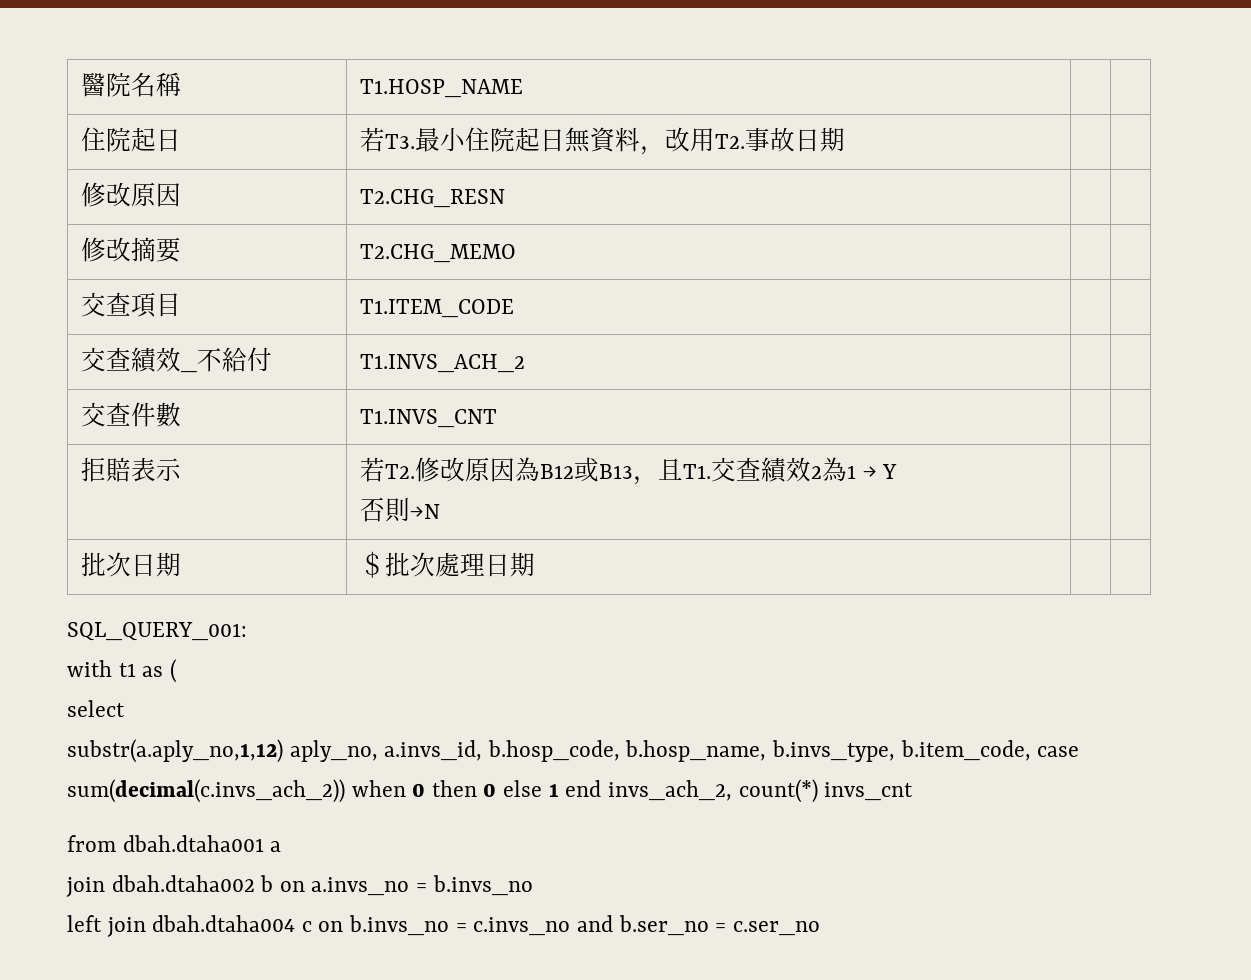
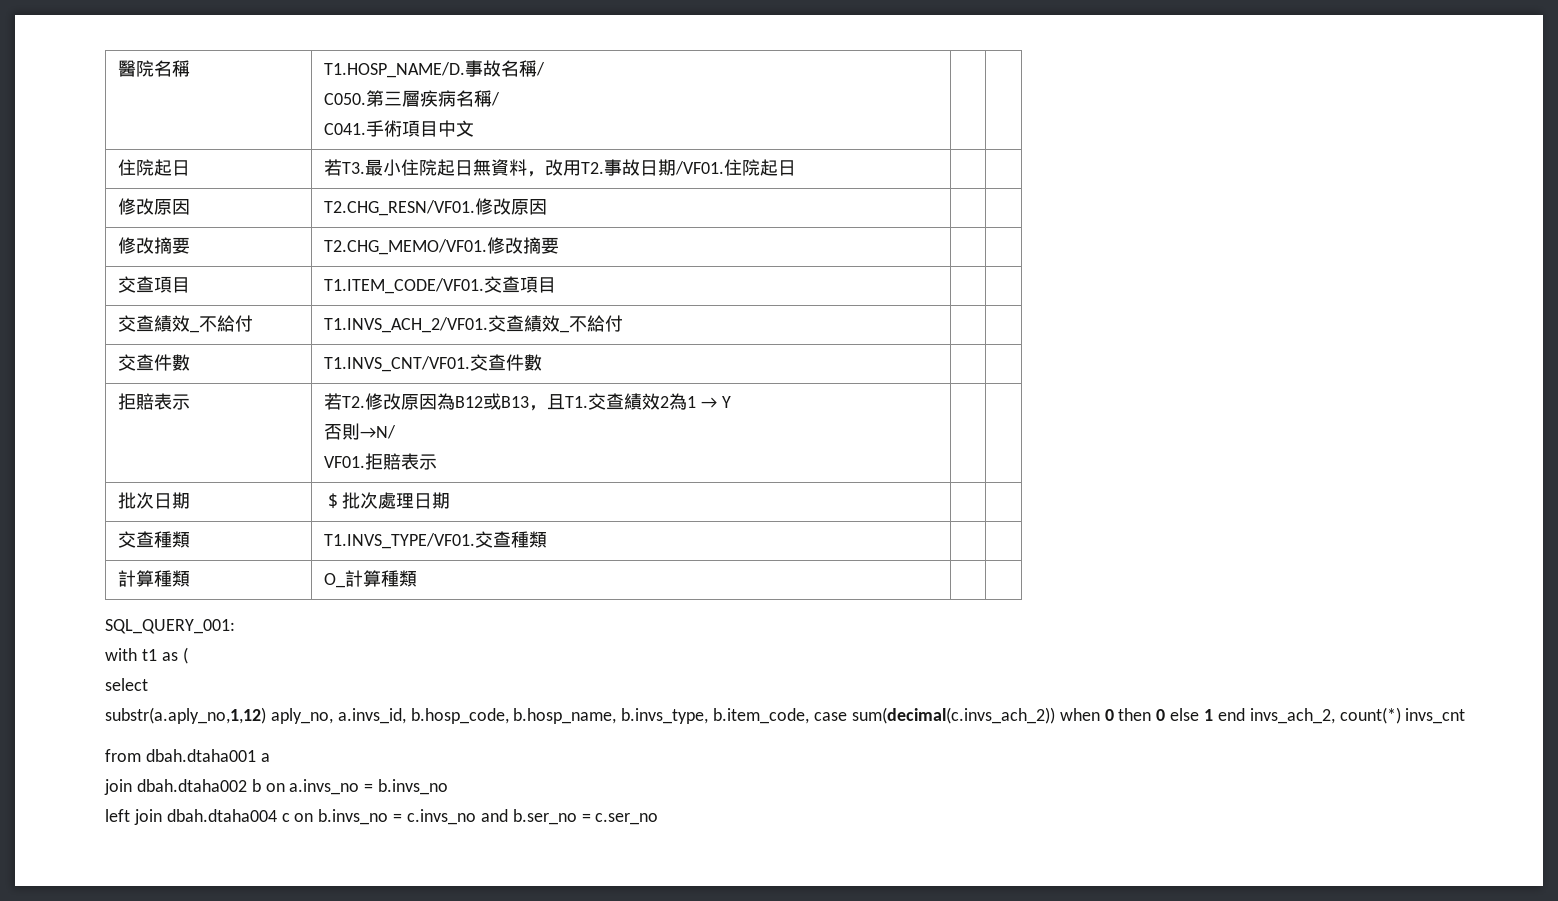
[359,79,523,98] T1.HOSP_NAME -> [324,60,546,78] [324,90,501,107] [324,120,475,137] T1.HOSP_NAME/D.事故名稱/ // C050.第三層疾病名稱/ // C041.手術項目中文
[80,182,181,207] [359,189,505,208] [80,237,181,263] [359,244,516,263] [80,292,181,318] [359,299,514,318] [80,347,272,373] [359,354,525,373] [80,402,181,427] [359,409,497,428] | | // 修改原因 | T2.CHG_RESN | | // 修改摘要 | T2.CHG_MEMO | | // 交查項目 | T1.ITEM_CODE | | // 交查績效_不給付 | T1.INVS_ACH_2 | | // 交查件數 | T1.INVS_CNT -> [675,159,797,176] [118,198,191,215] [324,198,548,216] [118,237,191,254] [324,237,560,255] [118,276,191,293] [324,276,557,294] [118,315,254,333] [324,315,624,333] [118,354,191,371] [324,354,543,372] /VF01.住院起日 | | // 修改原因 | T2.CHG_RESN/VF01.修改原因 | | // 修改摘要 | T2.CHG_MEMO/VF01.修改摘要 | | // 交查項目 | T1.ITEM_CODE/VF01.交查項目 | | // 交查績效_不給付 | T1.INVS_ACH_2/VF01.交查績效_不給付 | | // 交查件數 | T1.INVS_CNT/VF01.交查件數
[409,504,440,519] →N -> [360,425,397,439] [324,453,438,470] →N/ // VF01.拒賠表示
(535, 564) none -> [118,531,191,548] [324,531,548,549] [118,570,191,587] [324,570,418,588] // 交查種類 | T1.INVS_TYPE/VF01.交查種類 | | // 計算種類 | O_計算種類 | |

